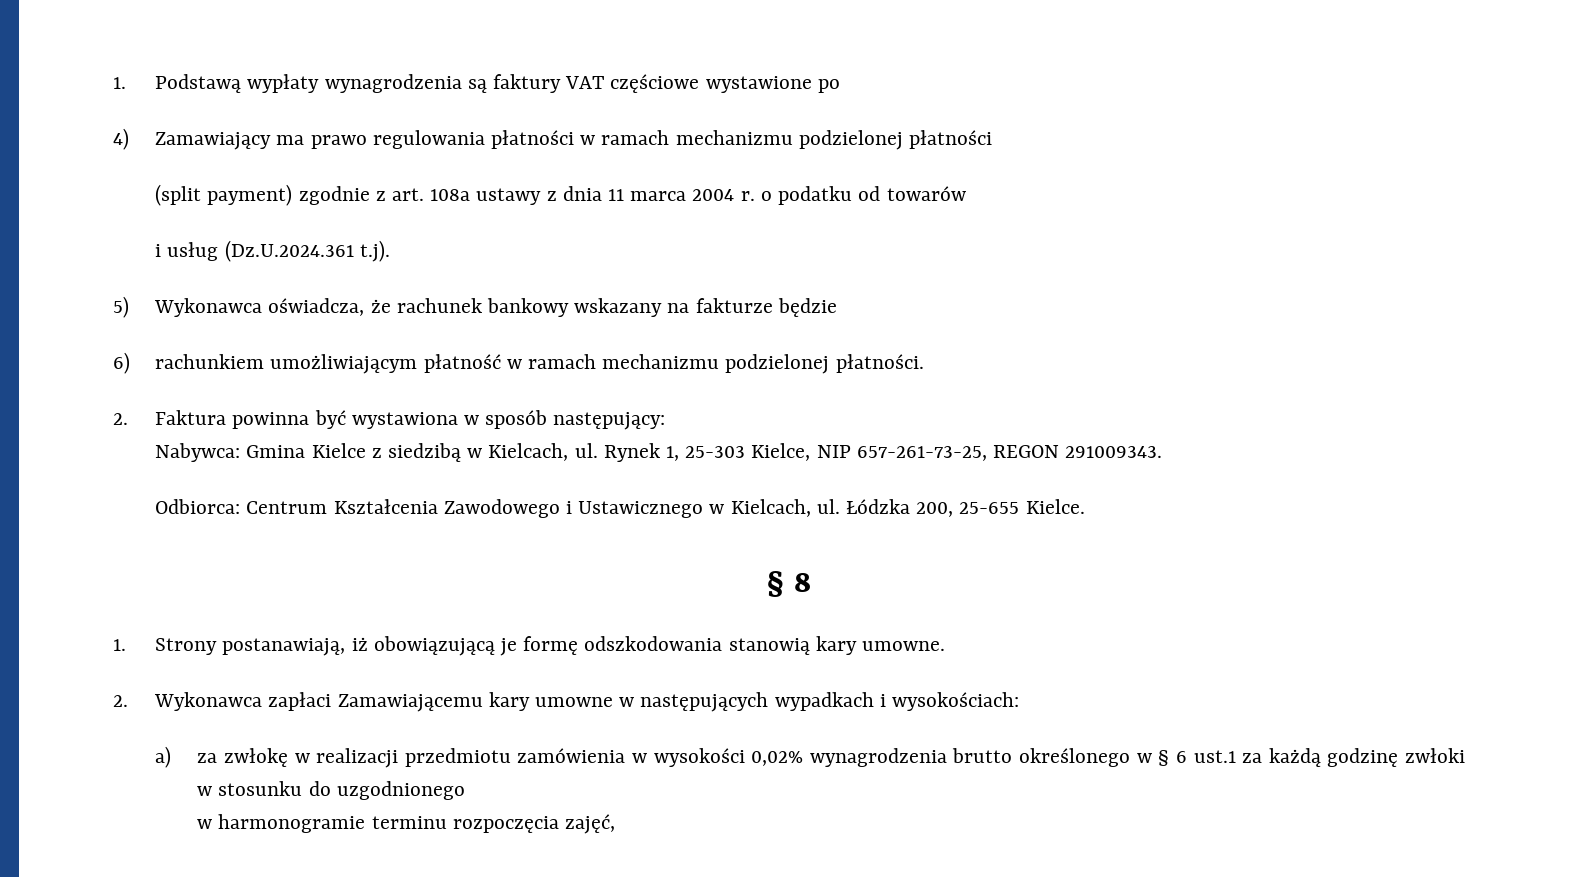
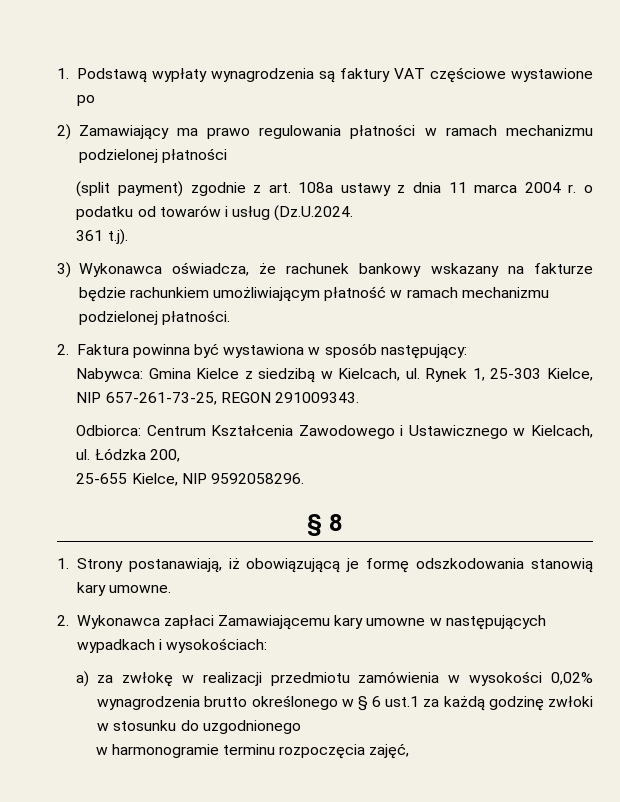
[113,128,129,150] 4) -> [57,124,71,140] 2)
(966, 193) // -> (221, 211) none
[224,240,354,262] (Dz.U.2024.361 -> [274,205,354,221] [76,230,104,241] (Dz.U.2024. // 361
[113,296,129,318] 5) -> [57,262,71,278] 3)
[113,352,130,374] // 6) -> (126, 294) none
[959,499,1085,514] 25-655 Kielce. -> [76,473,304,486] // 25-655 Kielce, NIP 9592058296.

